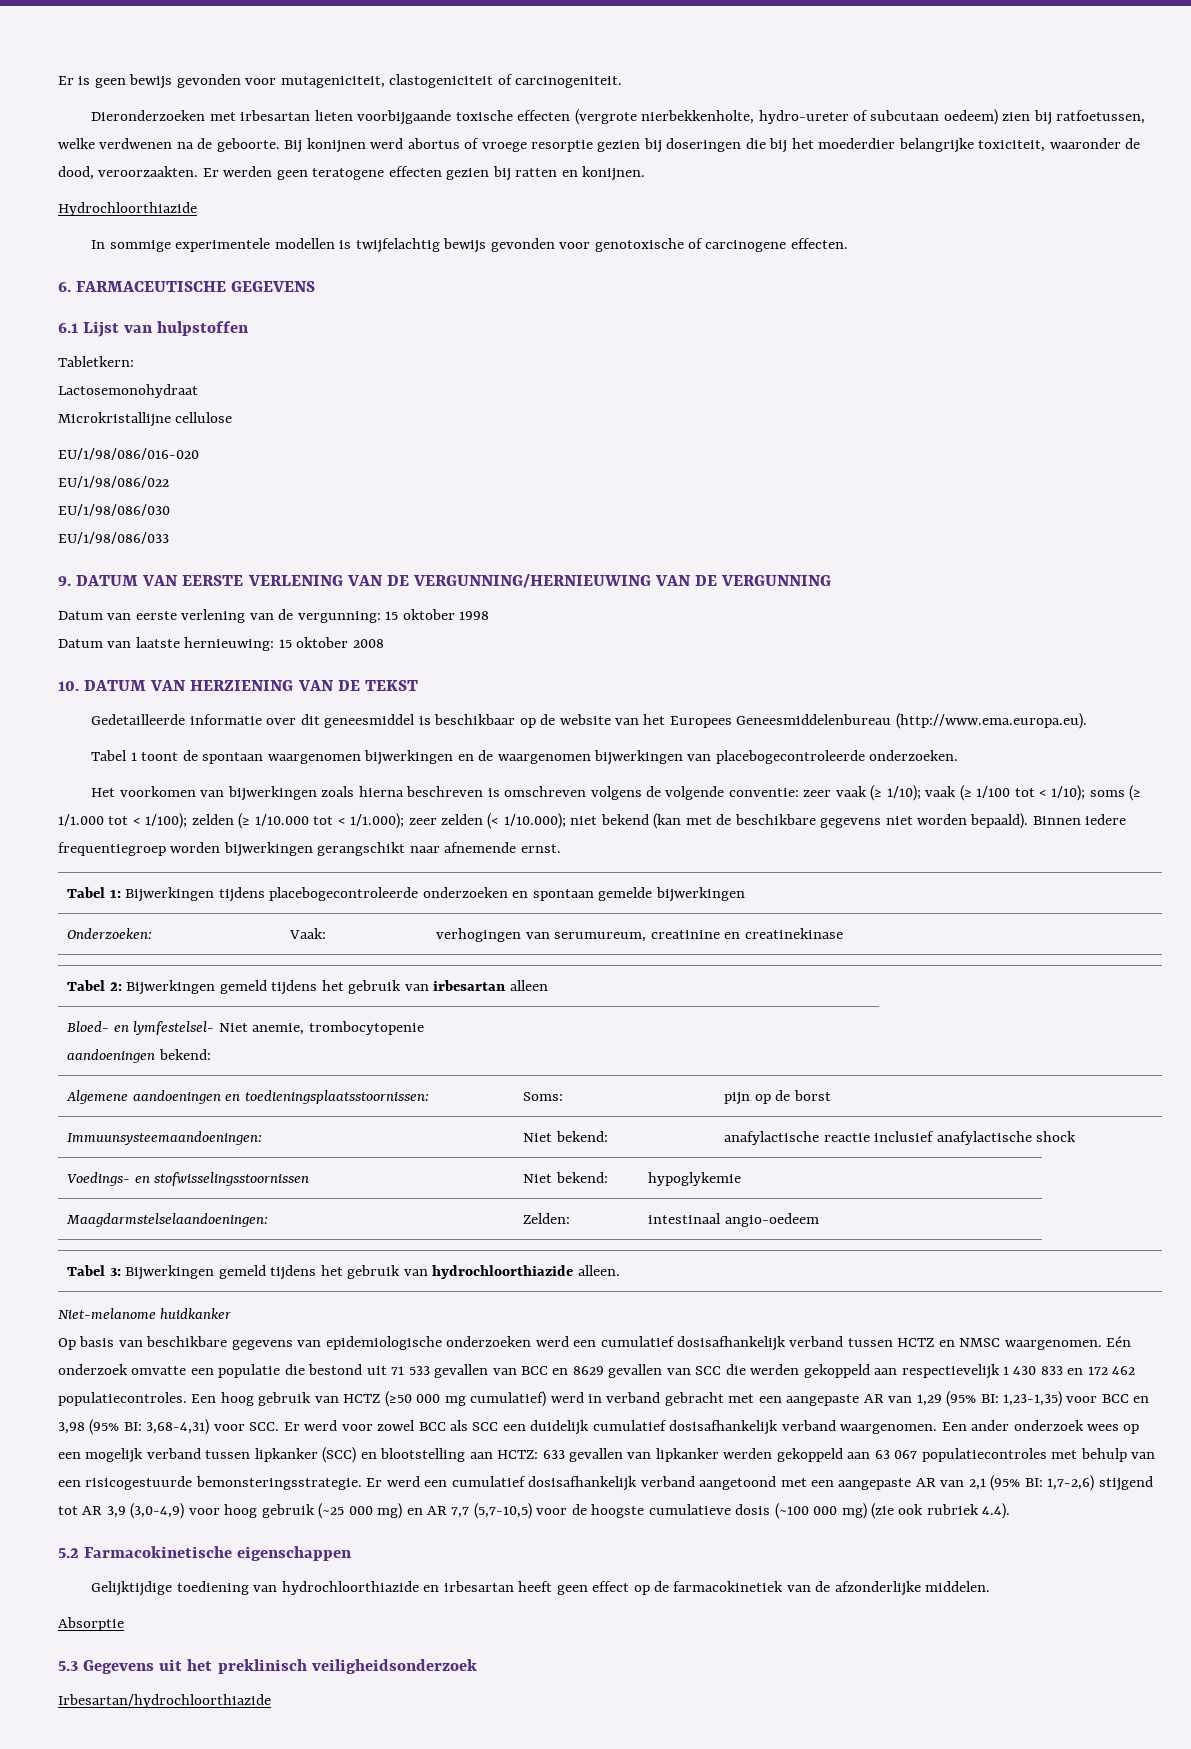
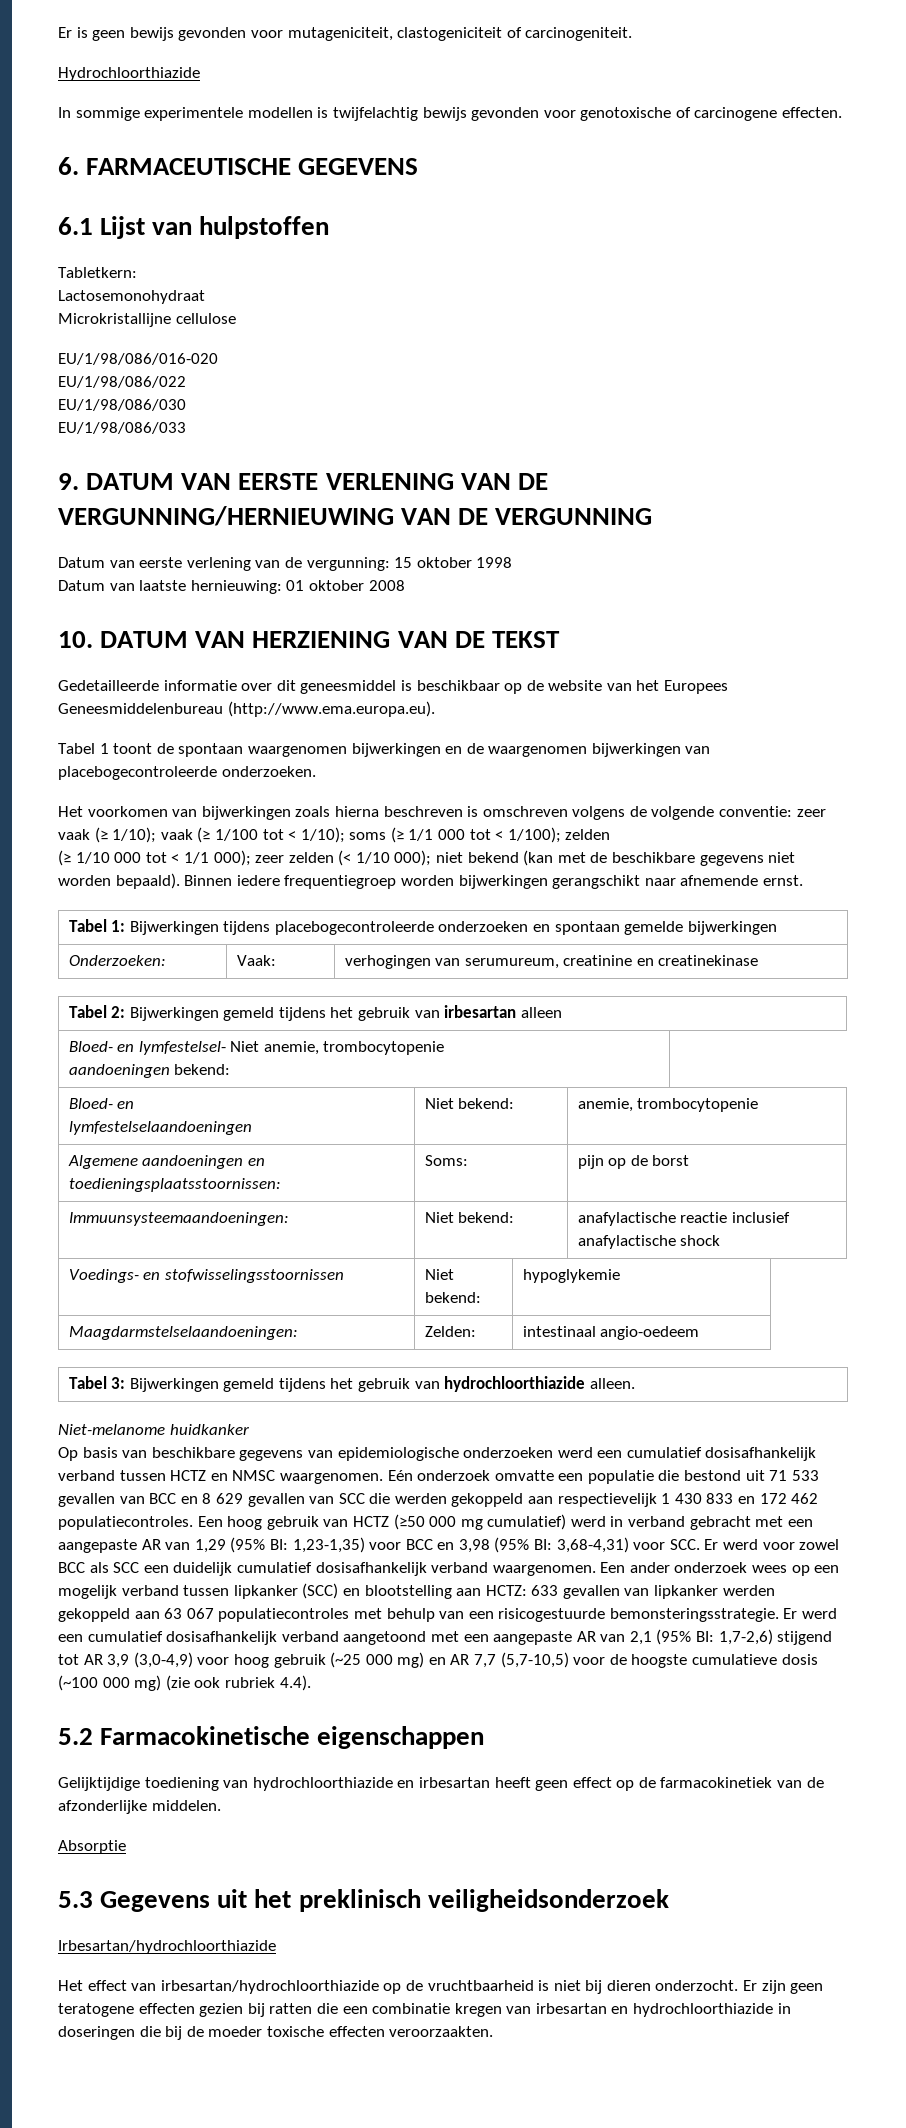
[91,109,1146,125] [58,138,1141,153] [58,166,646,181] // Dieronderzoeken met irbesartan lieten voorbijgaande toxische effecten (vergrote nierbekkenholte, hydro-ureter of subcutaan oedeem) zien bij ratfoetussen, welke verdwenen na de geboorte. Bij konijnen werd abortus of vroege resorptie gezien bij doseringen die bij het moederdier belangrijke toxiciteit, waaronder de dood, veroorzaakten. Er werden geen teratogene effecten gezien bij ratten en konijnen. -> (633, 34) none
[278,639,292,648] 15 -> [286,580,305,591] 01
[58,814,104,826] 1/1.000 -> [408,829,466,841] 1/1 000
[238,813,405,829] (≥ 1/10.000 tot < 1/1.000); -> [58,850,251,866] // (≥ 1/10 000 tot < 1/1 000);
[503,813,566,829] 1/10.000); -> [355,850,432,866] 1/10 000);
(211, 1054) none -> [68,1098,135,1109] [68,1121,252,1135] [424,1098,515,1109] [577,1098,759,1112] // Bloed- en // lymfestelselaandoeningen | Niet bekend: | anemie, trombocytopenie
[572,1366,604,1375] 8629 -> [202,1493,243,1504] 8 629
(271, 1701) none -> [58,1980,824,1994] [58,2003,791,2017] [58,2026,494,2040] // Het effect van irbesartan/hydrochloorthiazide op de vruchtbaarheid is niet bij dieren onderzocht. Er zijn geen teratogene effecten gezien bij ratten die een combinatie kregen van irbesartan en hydrochloorthiazide in doseringen die bij de moeder toxische effecten veroorzaakten.

